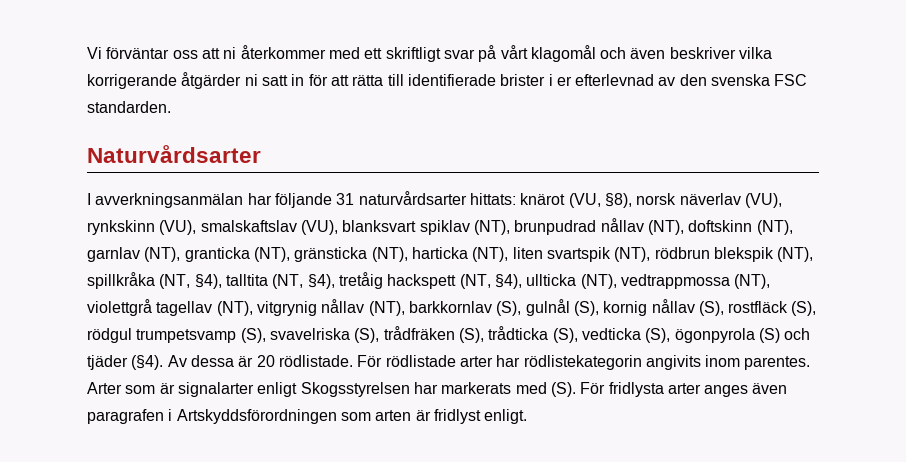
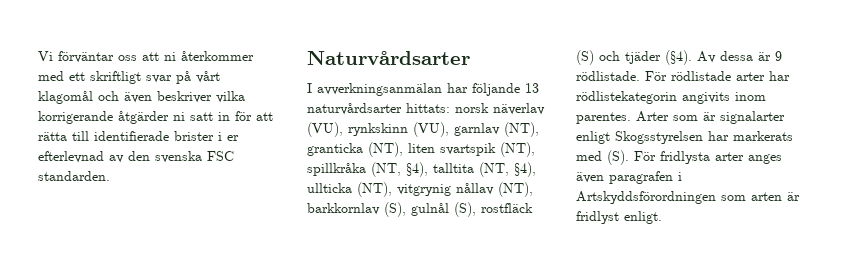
[336,193,355,205] 31 -> [525,83,539,93] 13
[520,193,632,208] knärot (VU, §8), -> (450, 108) none
[200,218,793,235] [87,247,774,262] smalskaftslav (VU), blanksvart spiklav (NT), brunpudrad nållav (NT), doftskinn (NT), garnlav (NT), granticka (NT), gränsticka (NT), harticka (NT), liten svartspik (NT), rödbrun blekspik -> [454,122,539,137] [307,142,496,157] garnlav (NT), granticka (NT), liten svartspik
[338,272,771,289] [87,299,213,316] tretåig hackspett (NT, §4), ullticka (NT), vedtrappmossa (NT), violettgrå tagellav -> [307,183,352,193] ullticka
[603,299,817,316] [87,326,755,343] kornig nållav (S), rostfläck (S), rödgul trumpetsvamp (S), svavelriska (S), trådfräken (S), trådticka (S), vedticka (S), ögonpyrola -> [481,203,533,213] rostfläck
[256,355,275,367] 20 -> [775,51,782,61] 9

